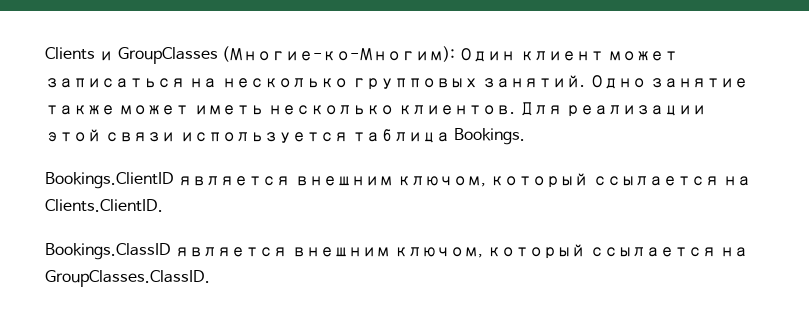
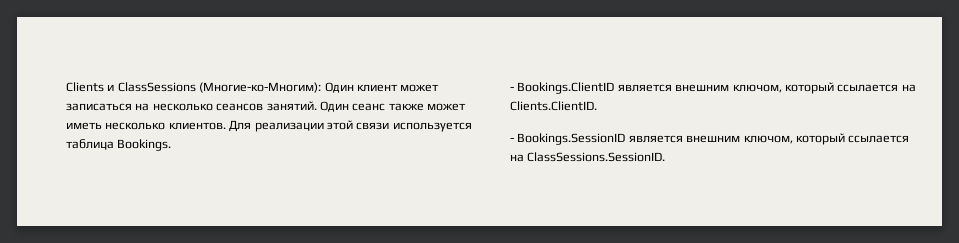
[117,47,218,64] GroupClasses -> [117,82,196,92] ClassSessions
[351,75,748,90] групповых занятий. Одно занятие -> [216,101,386,112] сеансов занятий. Один сеанс
(526, 136) none -> [510,86,514,91] -
[45,243,748,260] [45,270,210,287] Bookings.ClassID является внешним ключом, который ссылается на GroupClasses.ClassID. -> [510,133,910,145] [510,152,666,162] - Bookings.SessionID является внешним ключом, который ссылается на ClassSessions.SessionID.

